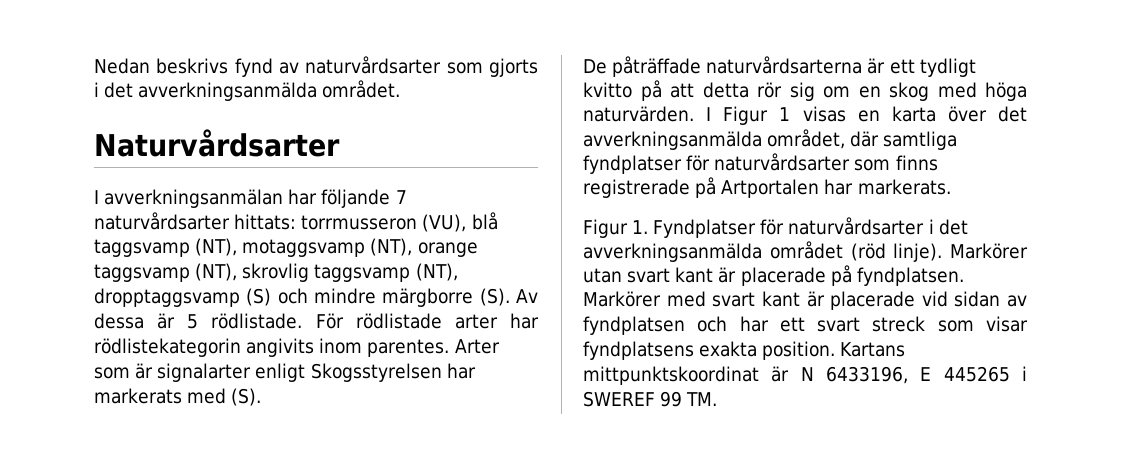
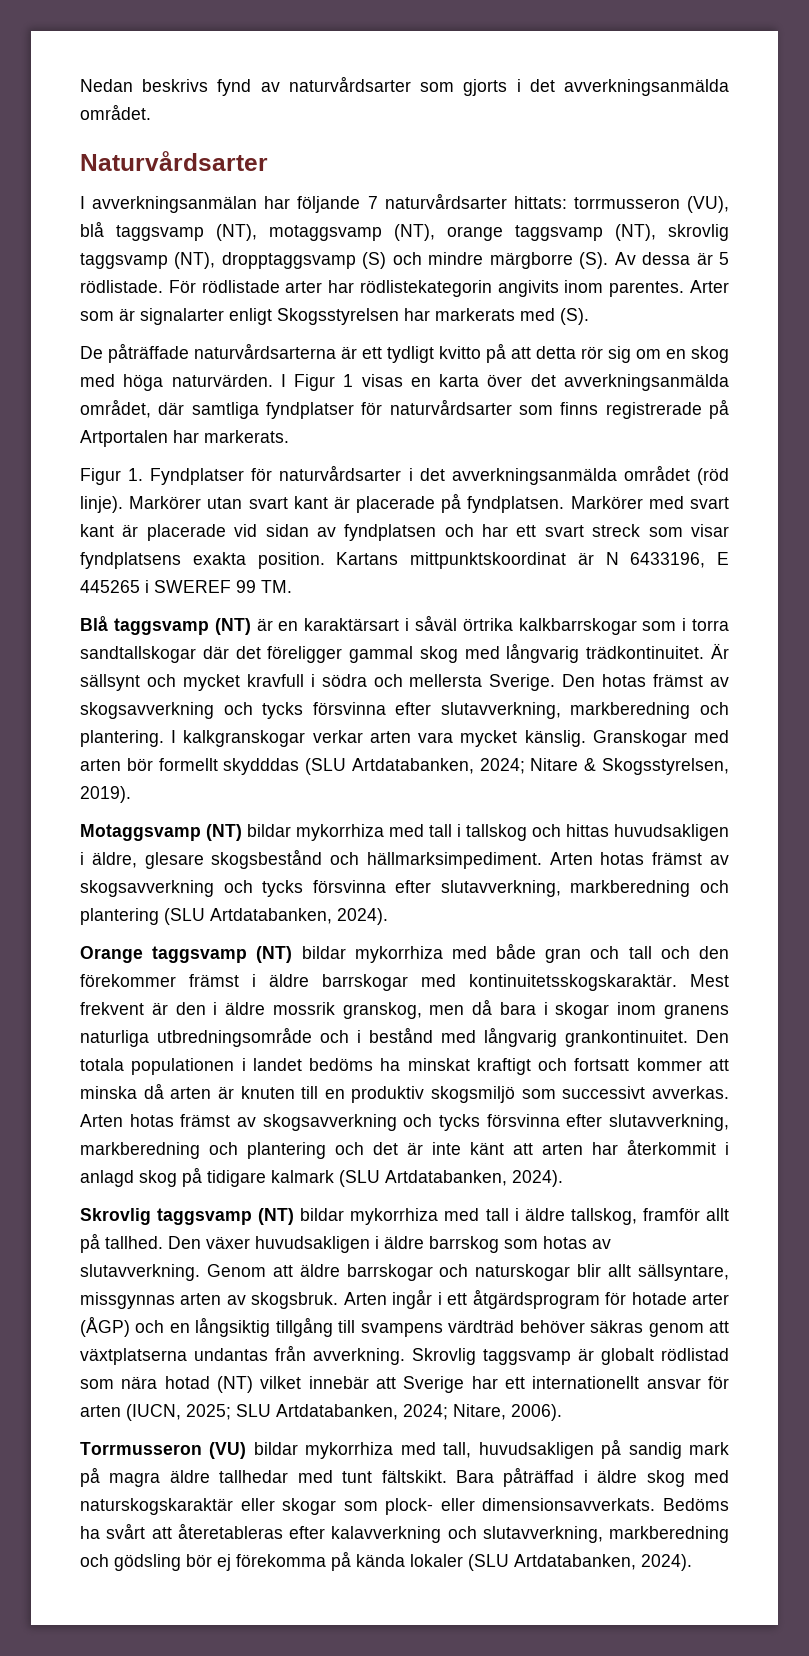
(718, 399) none -> [80,615,730,635] [80,643,729,663] [80,674,729,691] [80,702,729,719] [80,730,729,747] [80,758,729,775] [80,786,131,803] [80,824,729,841] [80,849,730,869] [80,880,729,897] [80,908,388,925] [80,943,729,963] [80,974,729,991] [80,999,729,1019] [80,1027,729,1047] [80,1058,729,1075] [80,1083,729,1103] [80,1114,729,1131] [80,1139,729,1159] [80,1167,563,1187] [80,1208,729,1225] [80,1233,611,1253] [80,1264,730,1281] [80,1289,729,1309] [80,1316,729,1337] [80,1345,729,1365] [80,1376,729,1393] [80,1404,562,1421] [80,1439,730,1459] [80,1467,729,1487] [80,1498,729,1515] [80,1523,729,1543] [80,1551,692,1571] // Blå taggsvamp (NT) är en karaktärsart i såväl örtrika kalkbarrskogar som i torra sandtallskogar där det föreligger gammal skog med långvarig trädkontinuitet. Är sällsynt och mycket kravfull i södra och mellersta Sverige. Den hotas främst av skogsavverkning och tycks försvinna efter slutavverkning, markberedning och plantering. I kalkgranskogar verkar arten vara mycket känslig. Granskogar med arten bör formellt skydddas (SLU Artdatabanken, 2024; Nitare & Skogsstyrelsen, 2019). // Motaggsvamp (NT) bildar mykorrhiza med tall i tallskog och hittas huvudsakligen i äldre, glesare skogsbestånd och hällmarksimpediment. Arten hotas främst av skogsavverkning och tycks försvinna efter slutavverkning, markberedning och plantering (SLU Artdatabanken, 2024). // Orange taggsvamp (NT) bildar mykorrhiza med både gran och tall och den förekommer främst i äldre barrskogar med kontinuitetsskogskaraktär. Mest frekvent är den i äldre mossrik granskog, men då bara i skogar inom granens naturliga utbredningsområde och i bestånd med långvarig grankontinuitet. Den totala populationen i landet bedöms ha minskat kraftigt och fortsatt kommer att minska då arten är knuten till en produktiv skogsmiljö som successivt avverkas. Arten hotas främst av skogsavverkning och tycks försvinna efter slutavverkning, markberedning och plantering och det är inte känt att arten har återkommit i anlagd skog på tidigare kalmark (SLU Artdatabanken, 2024). // Skrovlig taggsvamp (NT) bildar mykorrhiza med tall i äldre tallskog, framför allt på tallhed. Den växer huvudsakligen i äldre barrskog som hotas av slutavverkning. Genom att äldre barrskogar och naturskogar blir allt sällsyntare, missgynnas arten av skogsbruk. Arten ingår i ett åtgärdsprogram för hotade arter (ÅGP) och en långsiktig tillgång till svampens värdträd behöver säkras genom att växtplatserna undantas från avverkning. Skrovlig taggsvamp är globalt rödlistad som nära hotad (NT) vilket innebär att Sverige har ett internationellt ansvar för arten (IUCN, 2025; SLU Artdatabanken, 2024; Nitare, 2006). // Torrmusseron (VU) bildar mykorrhiza med tall, huvudsakligen på sandig mark på magra äldre tallhedar med tunt fältskikt. Bara påträffad i äldre skog med naturskogskaraktär eller skogar som plock- eller dimensionsavverkats. Bedöms ha svårt att återetableras efter kalavverkning och slutavverkning, markberedning och gödsling bör ej förekomma på kända lokaler (SLU Artdatabanken, 2024).

